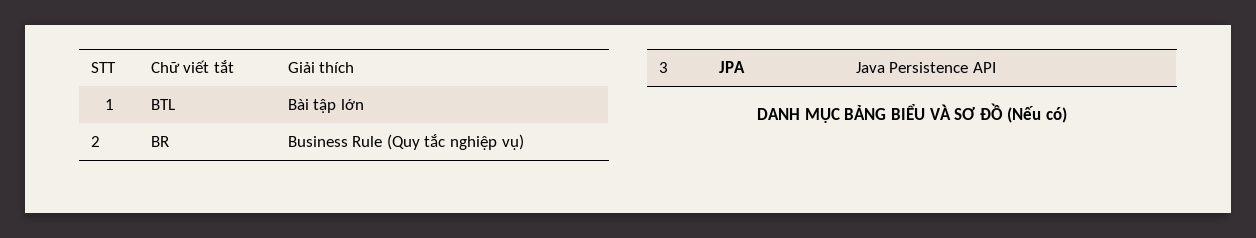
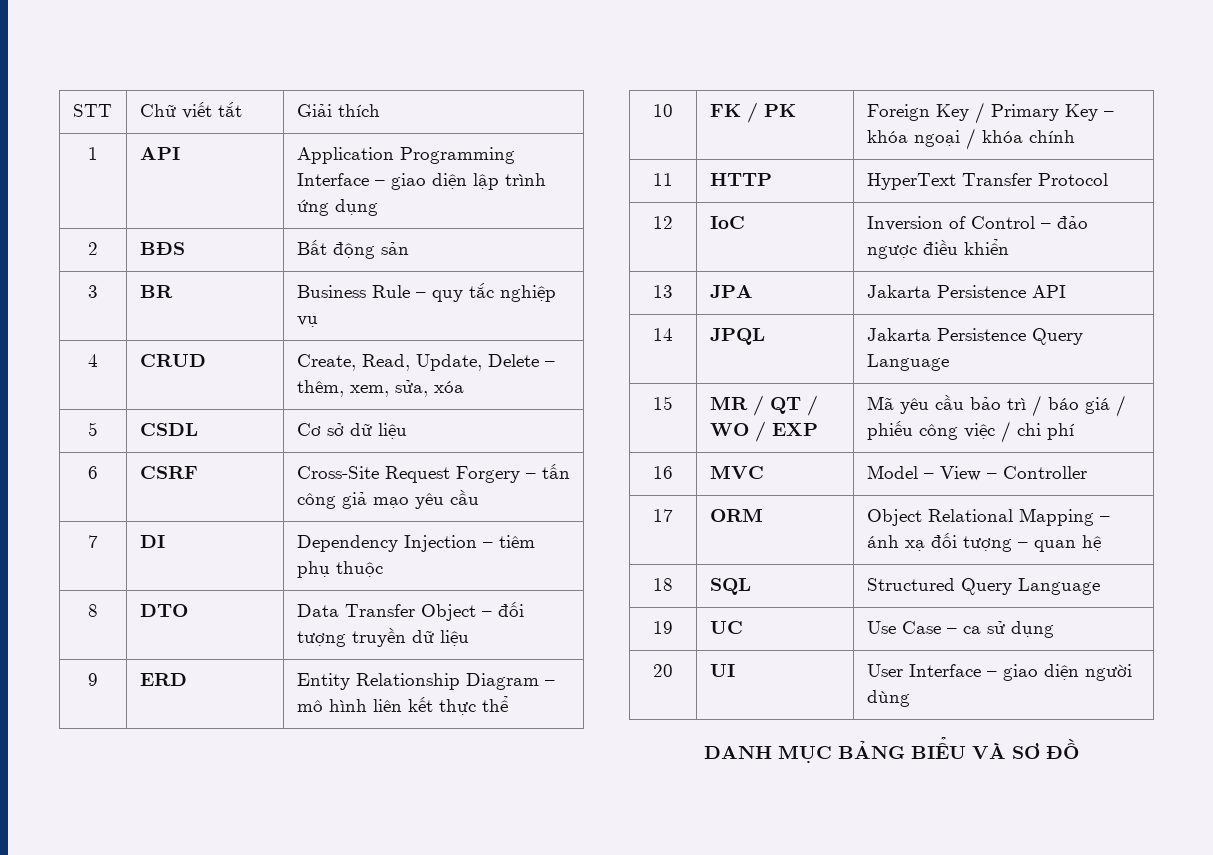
[150,99,175,110] [287,99,364,113] [90,136,100,147] [150,136,169,147] [287,134,524,150] [658,62,668,73] BTL | Bài tập lớn // 2 | BR | Business Rule (Quy tắc nghiệp vụ) // 3 -> [139,147,180,160] [296,147,515,164] [296,173,546,190] [296,199,378,216] [88,242,98,255] [139,242,185,255] [296,239,409,259] [88,285,98,298] [139,285,173,298] [296,282,556,302] [296,316,318,327] [88,354,98,367] [139,354,206,367] [296,354,555,371] [296,380,464,397] [88,422,98,436] [139,423,198,436] [296,423,407,439] [88,466,98,479] [139,466,198,479] [296,463,570,483] [296,489,479,509] [88,535,98,548] [139,535,165,548] [296,535,535,552] [296,561,383,578] [88,604,98,617] [139,604,188,617] [296,601,524,621] [296,627,469,647] [88,673,98,686] [139,673,187,686] [296,673,555,690] [296,696,508,715] [653,104,673,117] [709,102,796,123] [866,102,1114,124] [866,128,1075,150] [653,173,673,186] [709,173,772,186] [866,173,1108,190] [653,216,673,229] [709,216,745,229] [866,216,1088,231] [866,239,1009,259] [653,285,673,298] API | Application Programming Interface – giao diện lập trình ứng dụng // 2 | BĐS | Bất động sản // 3 | BR | Business Rule – quy tắc nghiệp vụ // 4 | CRUD | Create, Read, Update, Delete – thêm, xem, sửa, xóa // 5 | CSDL | Cơ sở dữ liệu // 6 | CSRF | Cross-Site Request Forgery – tấn công giả mạo yêu cầu // 7 | DI | Dependency Injection – tiêm phụ thuộc // 8 | DTO | Data Transfer Object – đối tượng truyền dữ liệu // 9 | ERD | Entity Relationship Diagram – mô hình liên kết thực thể // 10 | FK / PK | Foreign Key / Primary Key – khóa ngoại / khóa chính // 11 | HTTP | HyperText Transfer Protocol // 12 | IoC | Inversion of Control – đảo ngược điều khiển // 13
[855,62,885,73] Java -> [866,285,931,298] Jakarta
(996, 67) none -> [653,328,673,341] [709,328,765,345] [866,328,1083,345] [866,354,949,371] [653,396,673,410] [709,395,818,416] [709,421,818,442] [866,394,1126,417] [866,420,1075,443] [653,466,673,479] [709,465,764,479] [866,465,1087,481] [653,509,673,522] [709,508,763,522] [866,508,1110,526] [866,532,1101,552] [653,578,673,591] [709,578,751,595] [866,578,1100,595] [653,621,673,634] [709,621,743,634] [866,621,1054,638] [653,664,673,677] [709,664,735,677] [866,664,1132,681] [866,690,910,707] // 14 | JPQL | Jakarta Persistence Query Language // 15 | MR / QT / WO / EXP | Mã yêu cầu bảo trì / báo giá / phiếu công việc / chi phí // 16 | MVC | Model – View – Controller // 17 | ORM | Object Relational Mapping – ánh xạ đối tượng – quan hệ // 18 | SQL | Structured Query Language // 19 | UC | Use Case – ca sử dụng // 20 | UI | User Interface – giao diện người dùng
[1007,106,1067,123] (Nếu có) -> (1079, 749) none

